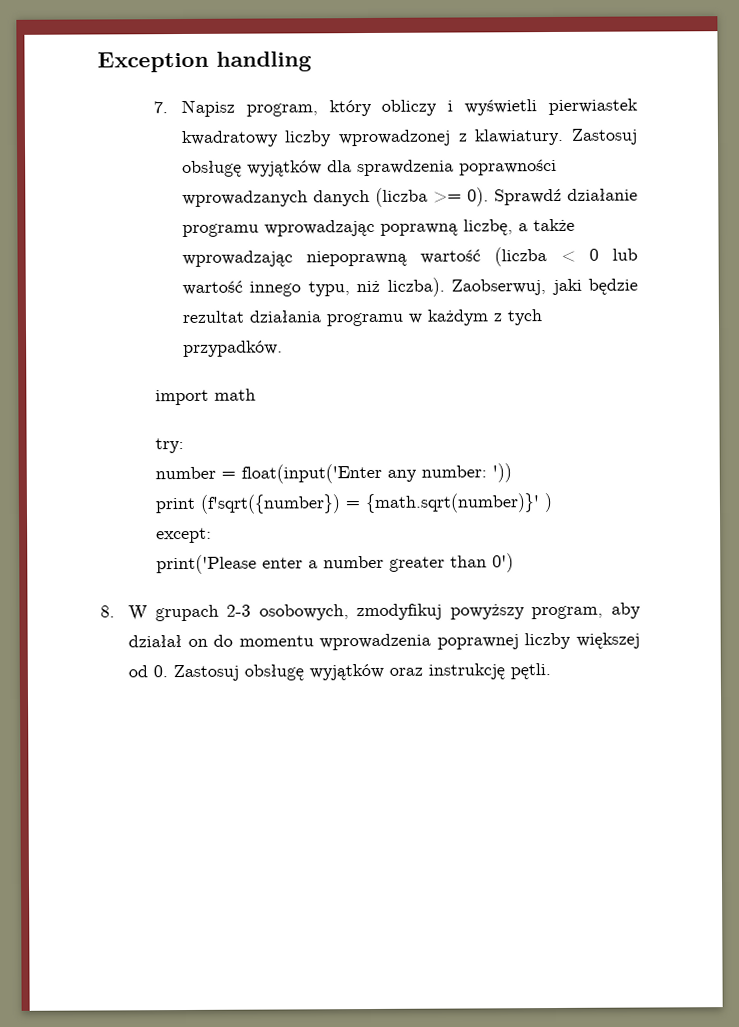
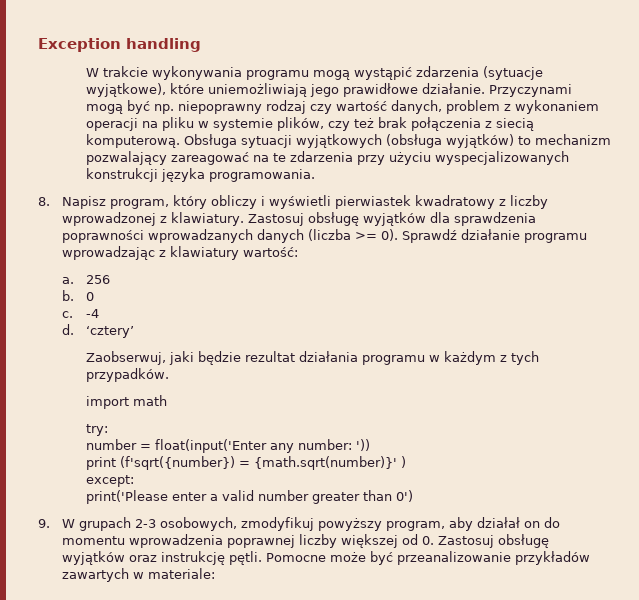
[152,101,168,114] 7. -> [85,66,543,80] [85,83,572,97] [85,100,599,114] [85,117,534,131] [85,134,611,148] [85,151,569,165] [85,168,315,182] [38,197,50,206] W trakcie wykonywania programu mogą wystąpić zdarzenia (sytuacje wyjątkowe), które uniemożliwiają jego prawidłowe działanie. Przyczynami mogą być np. niepoprawny rodzaj czy wartość danych, problem z wykonaniem operacji na pliku w systemie plików, czy też brak połączenia z siecią komputerową. Obsługa sytuacji wyjątkowych (obsługa wyjątków) to mechanizm pozwalający zareagować na te zdarzenia przy użyciu wyspecjalizowanych konstrukcji języka programowania. // 8.
(279, 139) none -> [498,199,506,206] z
[379,218,575,236] [181,247,639,268] [181,277,445,297] poprawną liczbę, a także wprowadzając niepoprawną wartość (liczba < 0 lub wartość innego typu, niż liczba). -> [158,246,298,260] [61,275,110,284] [61,290,94,301] [61,309,99,318] [61,324,134,338] z klawiatury wartość: // a. 256 // b. 0 // c. -4 // d. ‘cztery’ //
(318, 564) none -> [221,490,254,501] valid
[100,605,115,618] 8. -> [38,519,50,528] 9.
(551, 671) none -> [265,551,590,565] [61,568,215,582] Pomocne może być przeanalizowanie przykładów zawartych w materiale:

